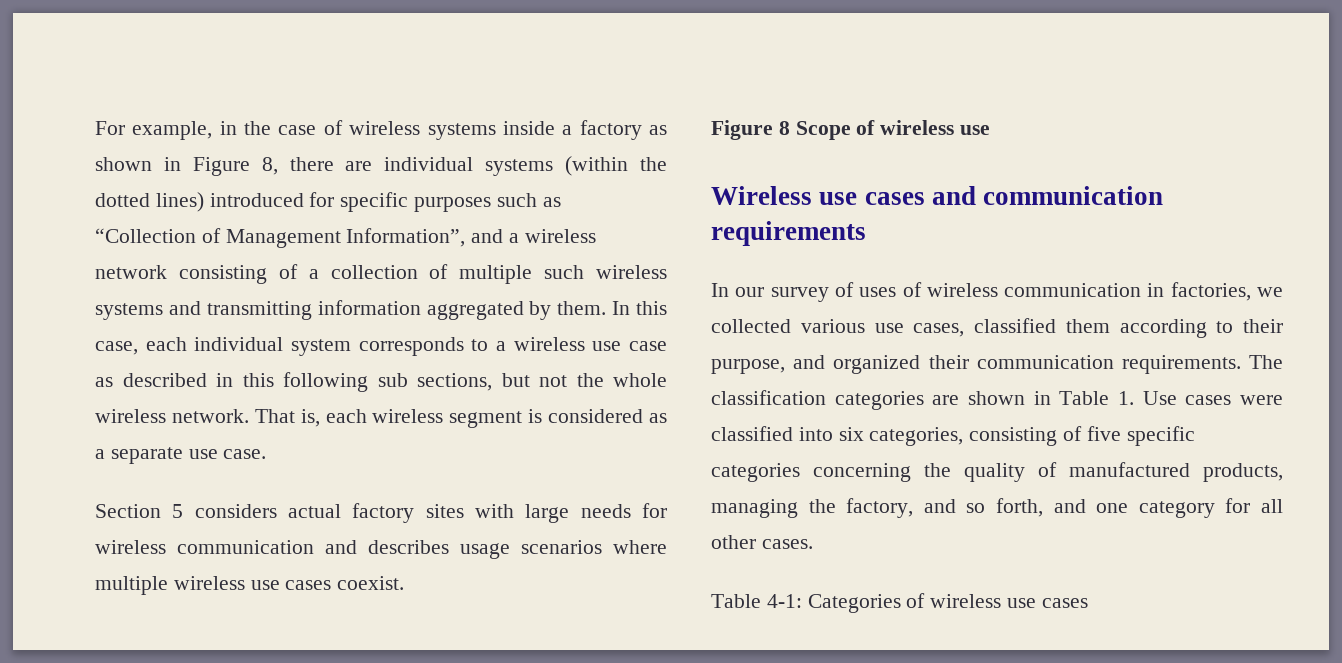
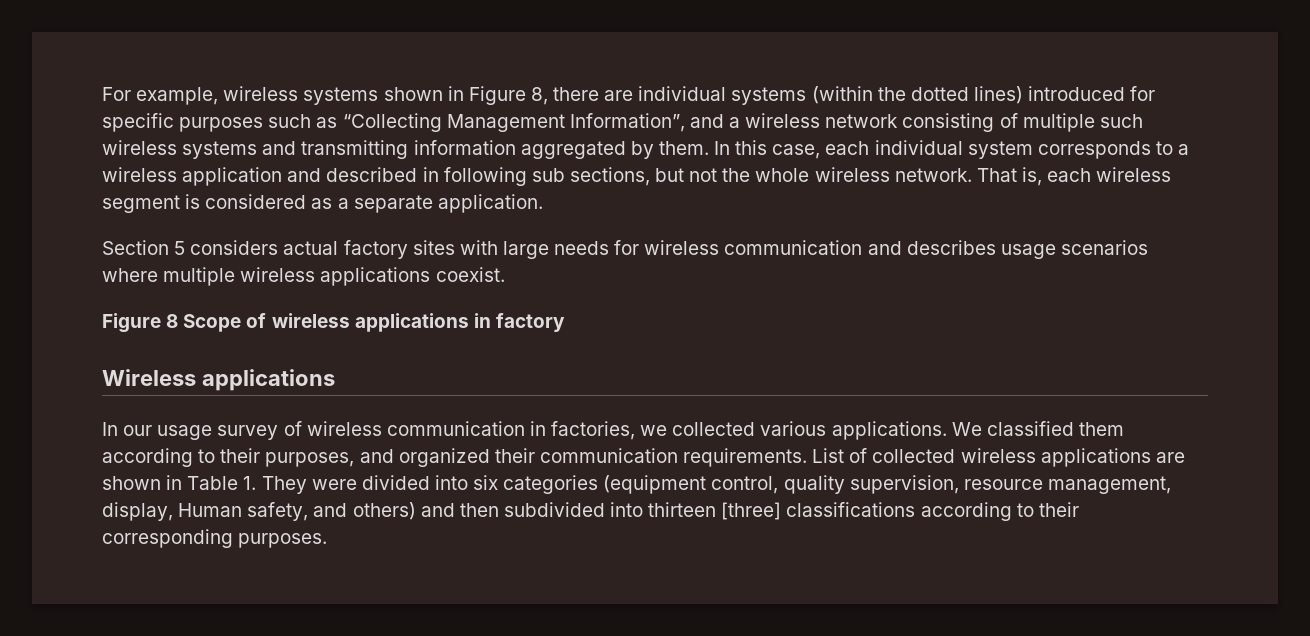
[219,120,668,140] in the case of wireless systems inside a factory as -> [223,86,379,105] wireless systems
[95,228,221,243] “Collection of -> [342,113,442,132] “Collecting
[308,264,449,279] a collection of -> (1018, 120) none
[592,341,667,351] [95,377,113,387] use case as -> [182,167,322,186] application and
[242,373,274,387] this -> (439, 174) none
[188,449,267,459] use case. -> [437,194,543,213] application.
[250,580,332,590] use cases -> [320,267,431,286] applications
[960,125,991,135] [711,186,1164,205] [711,221,866,246] use // Wireless use cases and communication requirements -> [354,313,565,332] [102,369,335,391] applications in factory // Wireless applications
(765, 292) none -> [157,425,213,440] usage
[859,282,922,297] uses of -> (302, 428) none
[874,323,965,337] use cases, -> [831,421,982,440] applications. We
[711,359,785,374] purpose, -> [265,452,355,467] purposes,
[1249,355,1283,369] [711,390,924,410] The classification categories -> [812,448,1151,467] List of collected wireless applications
[1142,391,1283,405] [711,426,1195,446] [711,462,1283,482] [711,498,1283,518] [711,535,813,549] [711,593,1088,613] Use cases were classified into six categories, consisting of five specific categories concerning the quality of manufactured products, managing the factory, and so forth, and one category for all other cases. // Table 4-1: Categories of wireless use cases -> [261,475,1171,494] [102,502,1079,521] [102,529,328,548] They were divided into six categories (equipment control, quality supervision, resource management, display, Human safety, and others) and then subdivided into thirteen [three] classifications according to their corresponding purposes.

